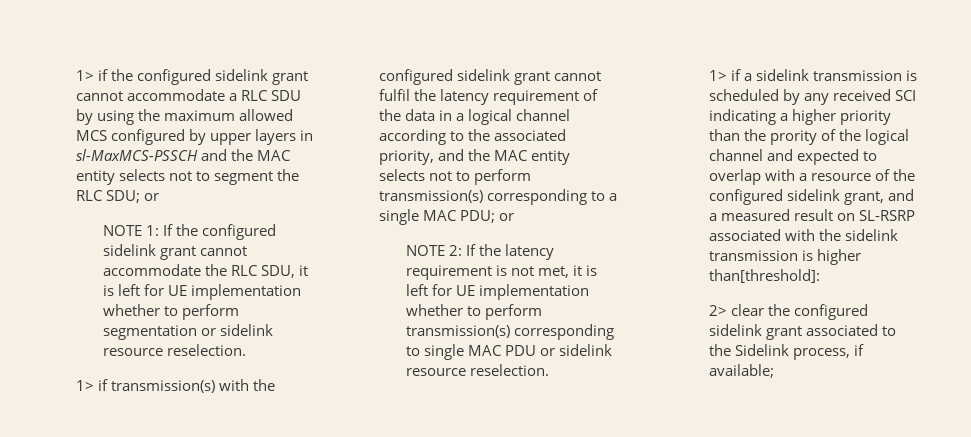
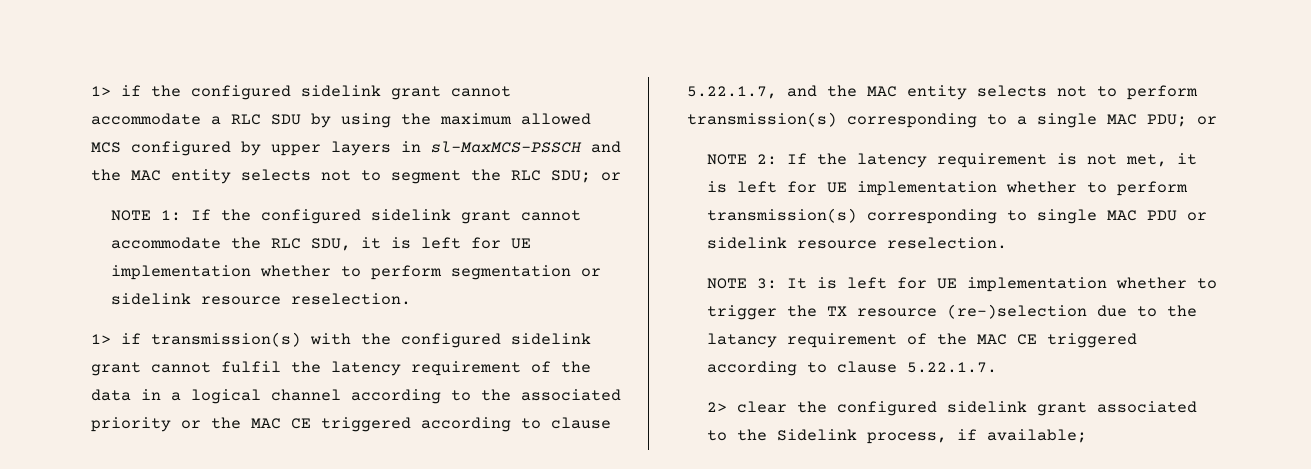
[378,150,434,165] priority, -> [91,417,612,432] [687,86,778,99] priority or the MAC CE triggered according to clause 5.22.1.7,
[708,69,918,81] [708,89,917,105] [708,109,892,125] [708,129,910,145] [708,149,878,165] [708,169,916,185] [708,189,915,205] [708,209,916,221] [708,229,899,241] [708,249,862,265] [708,269,820,283] 1> if a sidelink transmission is scheduled by any received SCI indicating a higher priority than the prority of the logical channel and expected to overlap with a resource of the configured sidelink grant, and a measured result on SL-RSRP associated with the sidelink transmission is higher than[threshold]: -> [707,277,1218,292] [707,304,1198,320] [707,333,1138,348] [707,361,998,376] NOTE 3: It is left for UE implementation whether to trigger the TX resource (re-)selection due to the latancy requirement of the MAC CE triggered according to clause 5.22.1.7.

